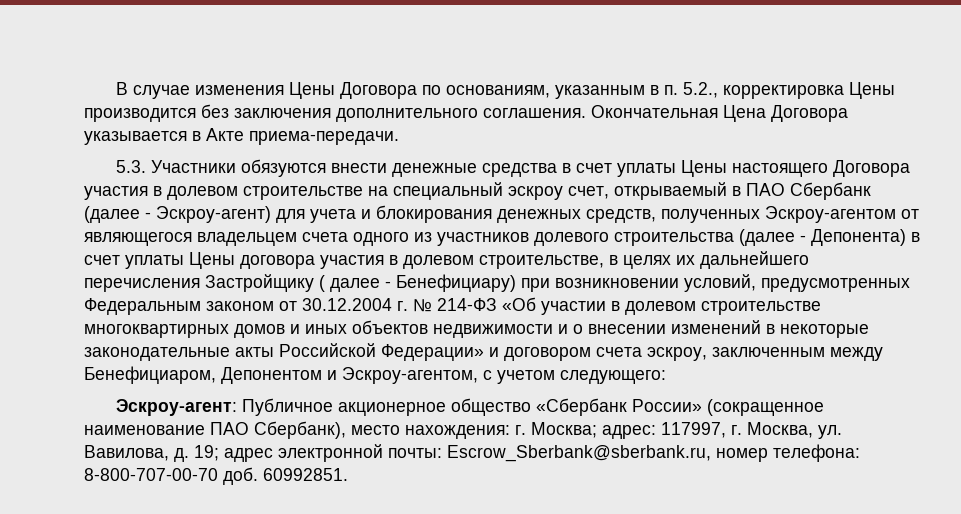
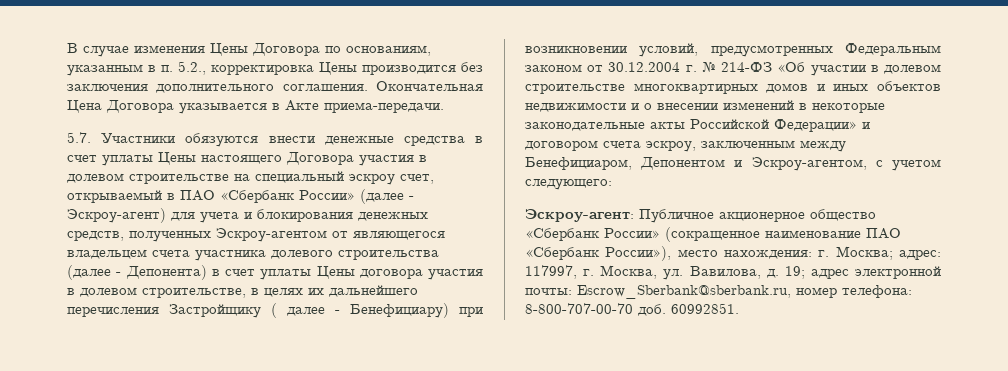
[116,160,147,173] 5.3. -> [67,132,91,143] 5.7.
[790,182,871,200] Сбербанк -> [220,190,355,203] «Сбербанк России»
[353,232,529,246] одного из участников -> [195,250,266,261] участника
[254,421,346,439] Сбербанк), -> [525,246,672,261] «Сбербанк России»),

